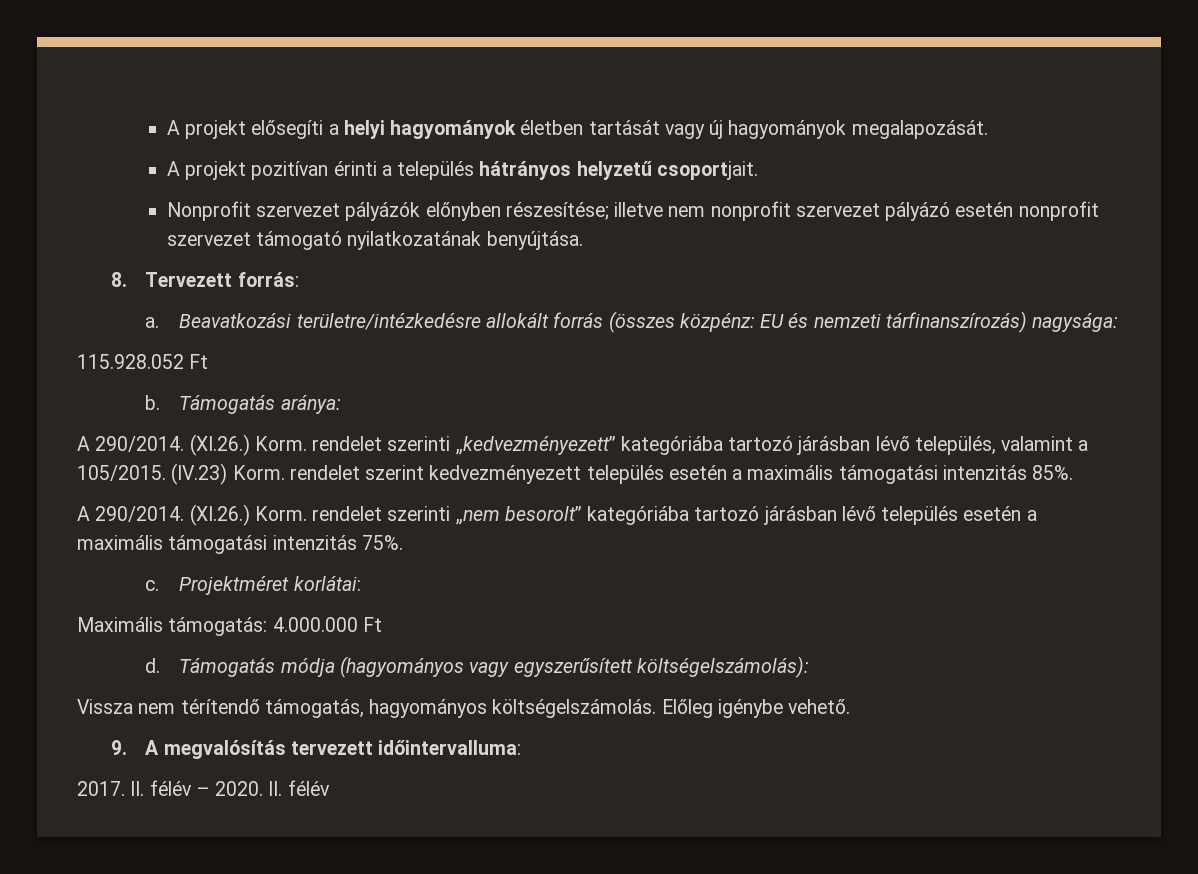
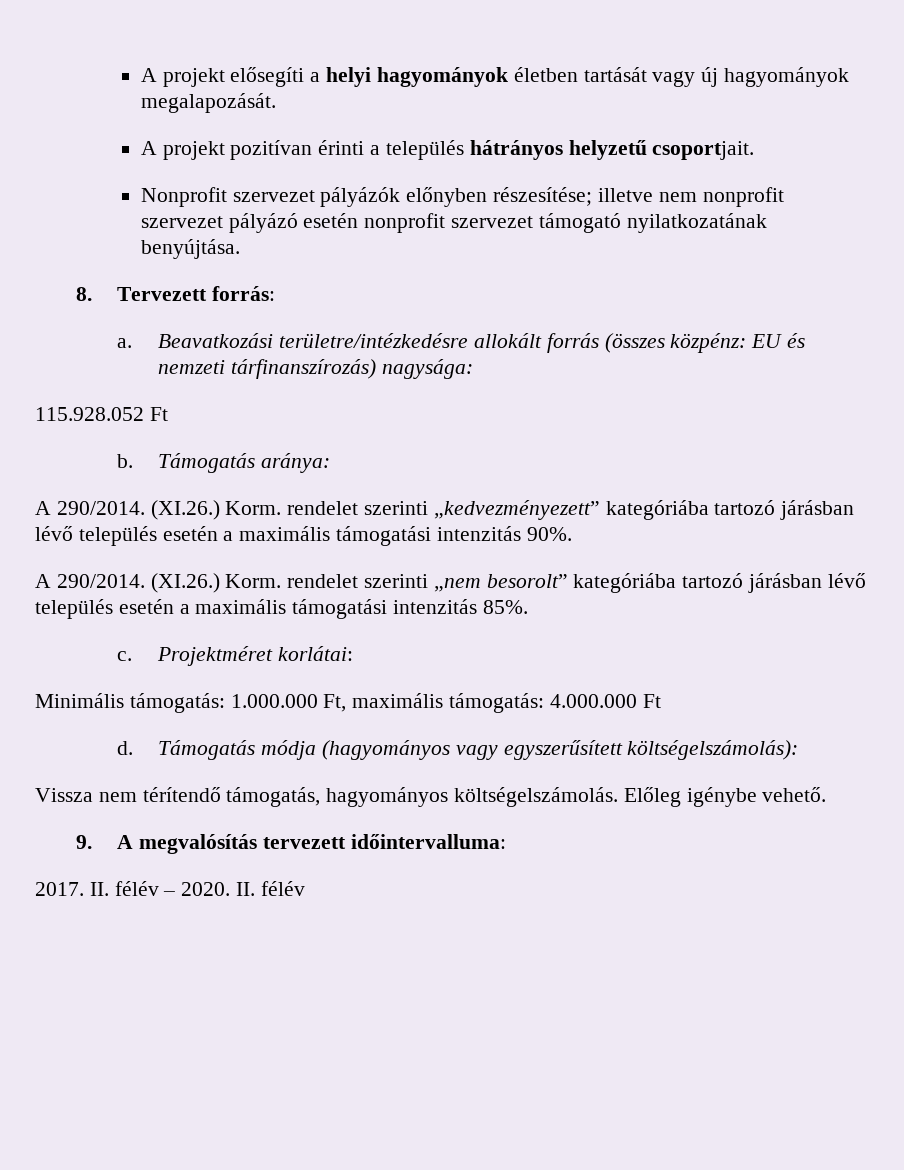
[914,436,1089,455] [77,463,1074,485] település, valamint a 105/2015. (IV.23) Korm. rendelet szerint kedvezményezett település esetén a maximális támogatási intenzitás 85%. -> [78,526,572,546] település esetén a maximális támogatási intenzitás 90%.
[361,535,403,550] 75%. -> [482,600,528,614] 85%.
[77,617,163,632] Maximális -> [35,693,444,713] Minimális támogatás: 1.000.000 Ft, maximális

